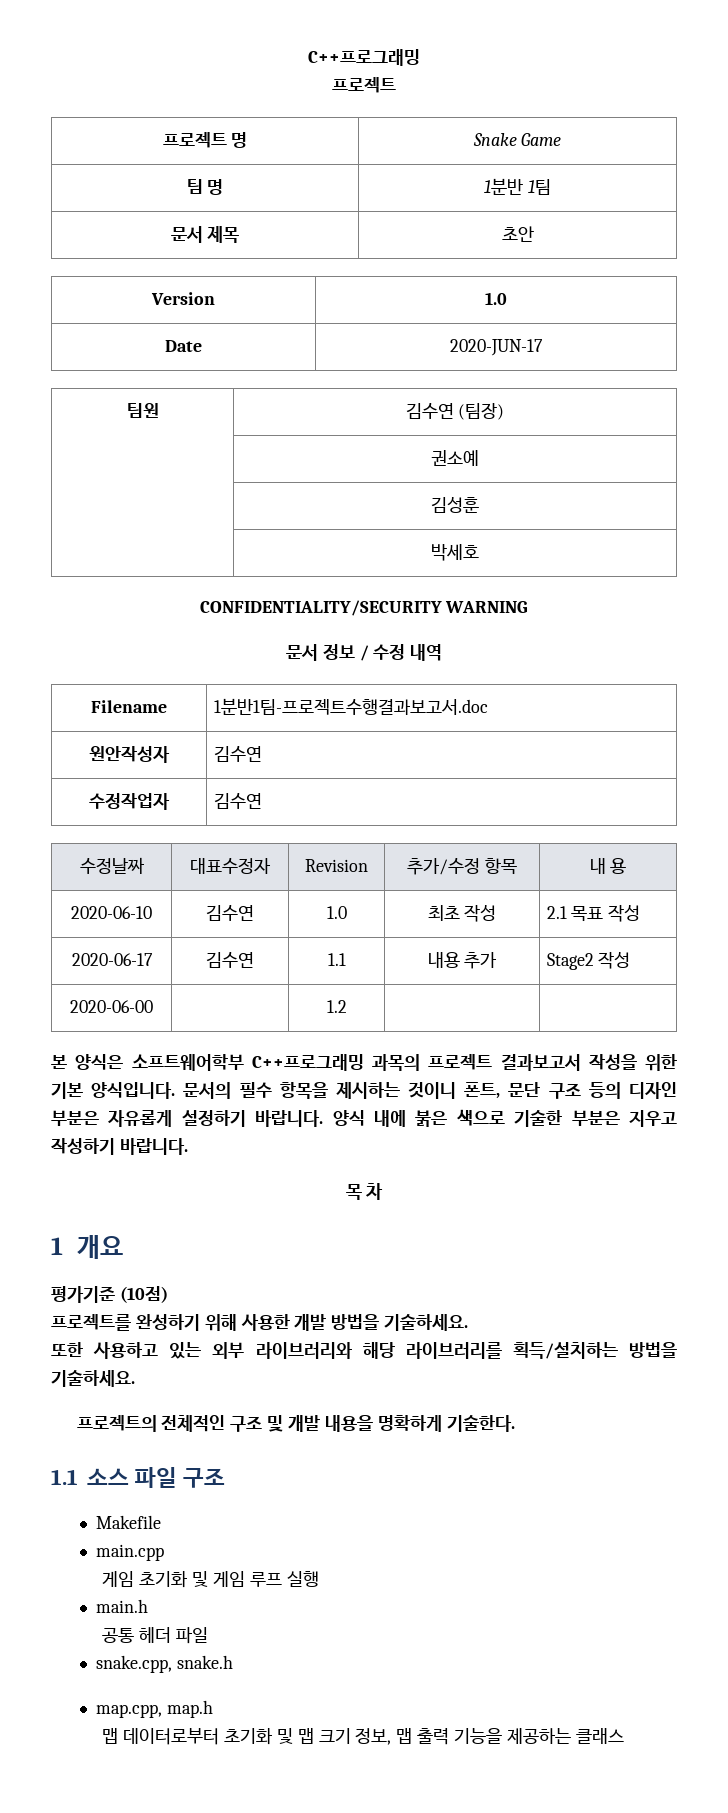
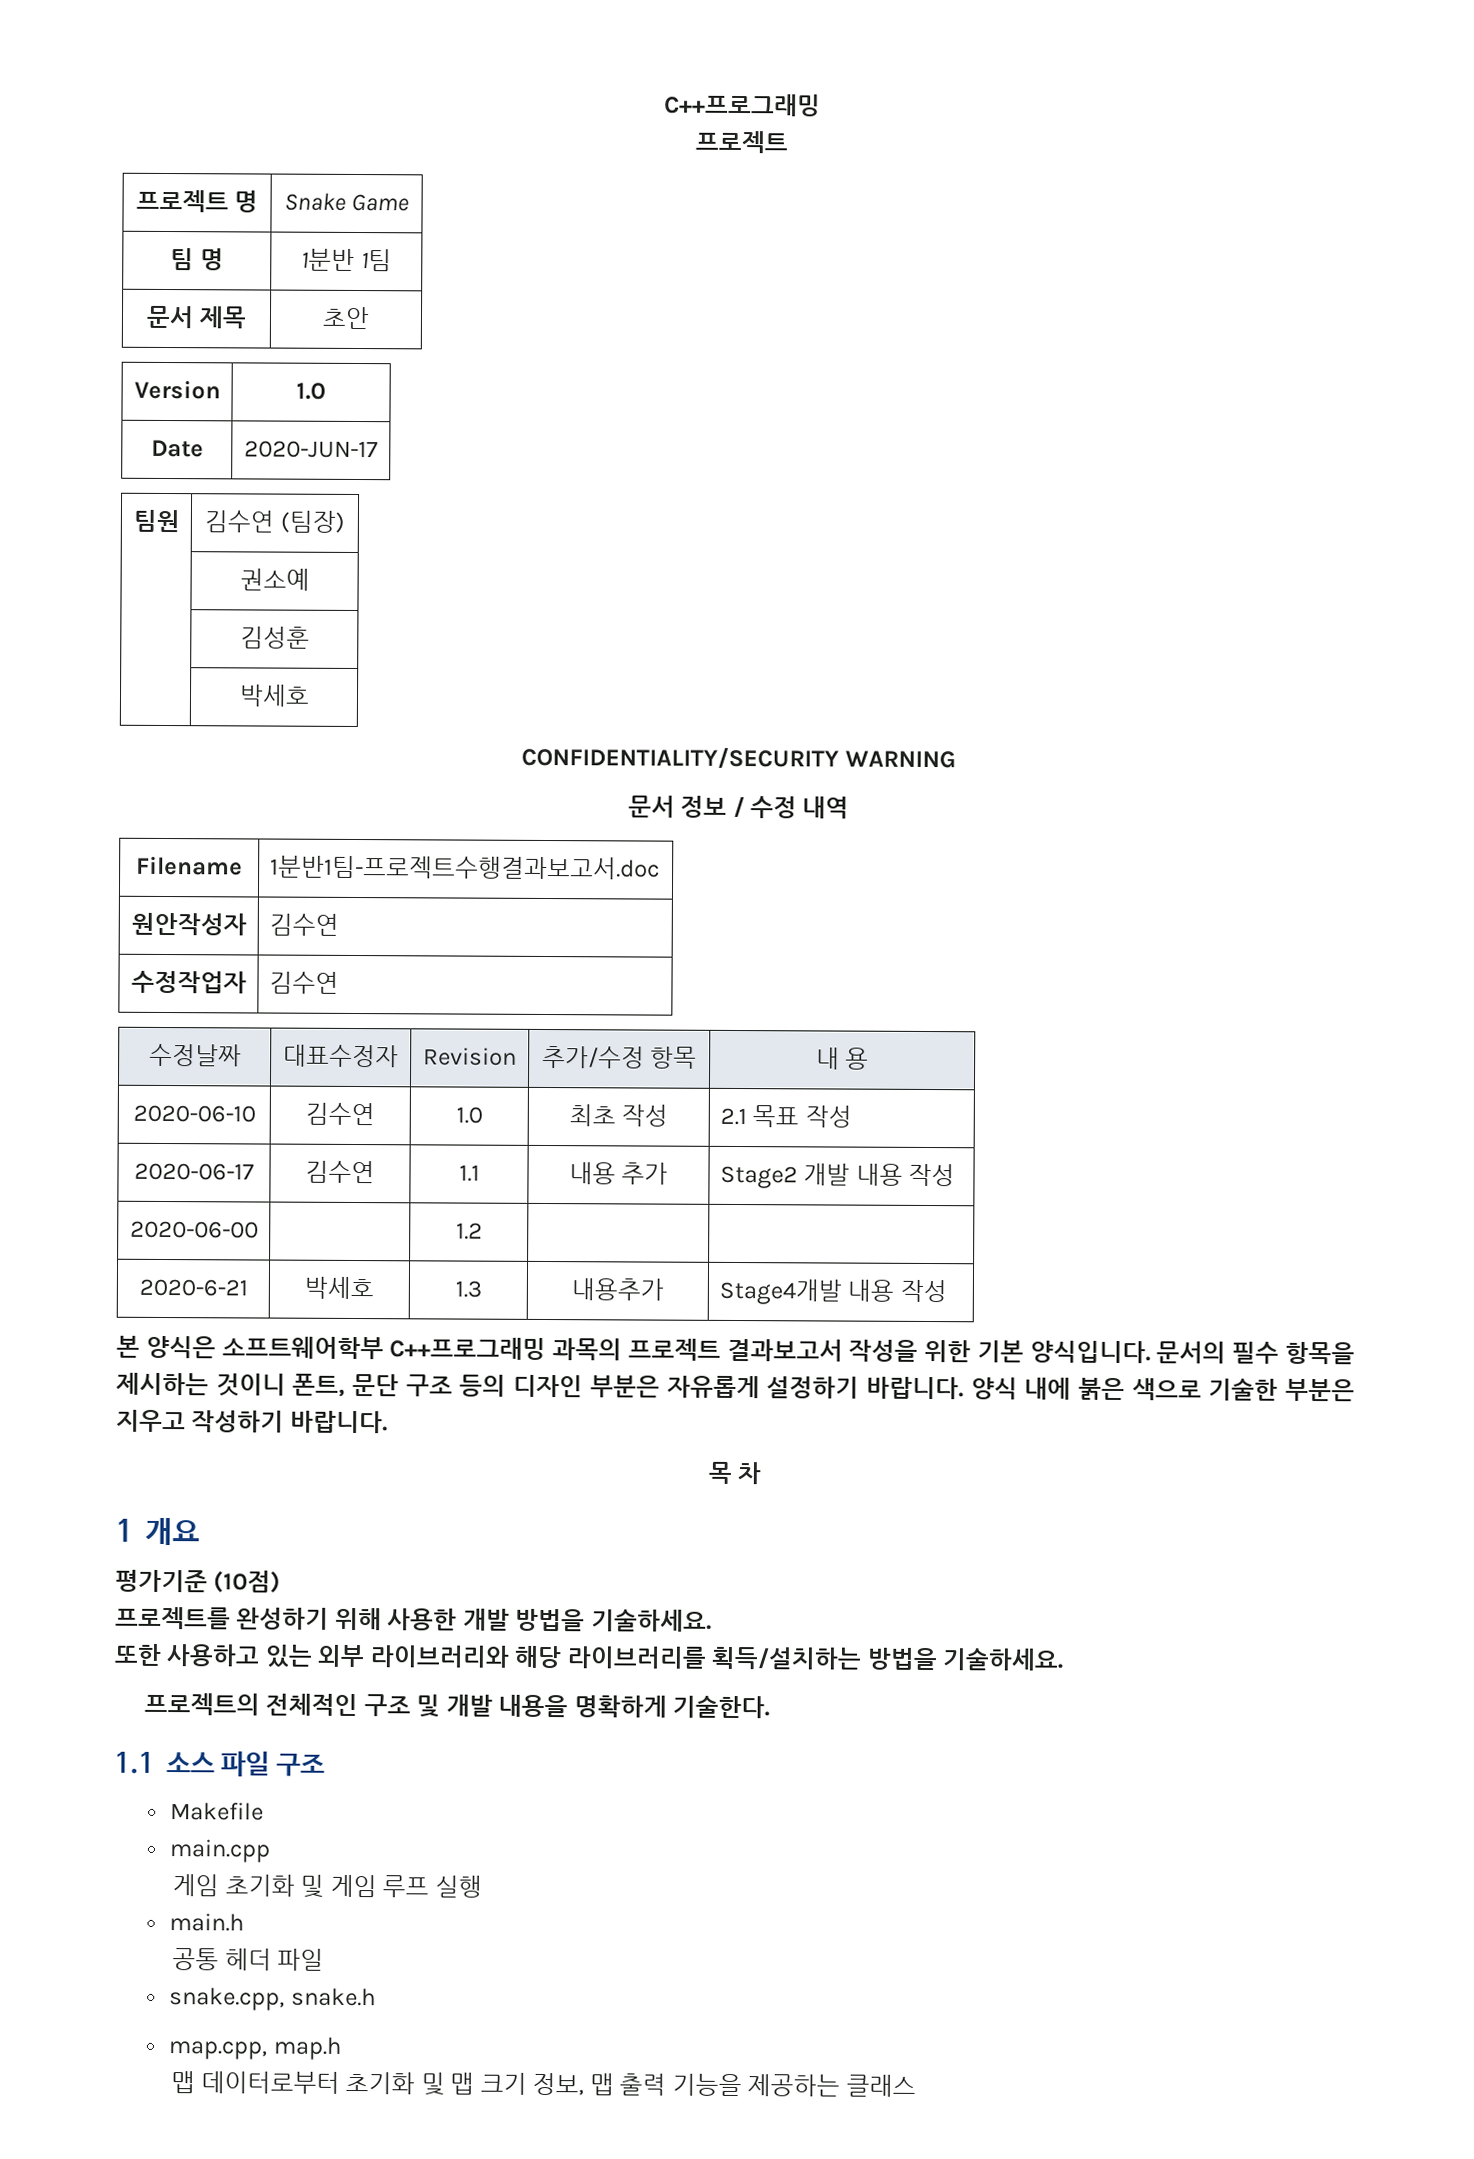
(594, 961) none -> [803,1163,903,1186] 개발 내용
(347, 1006) none -> [138,1278,248,1297] [304,1276,374,1300] [454,1280,482,1298] [571,1278,664,1301] [718,1278,947,1305] // 2020-6-21 | 박세호 | 1.3 | 내용추가 | Stage4개발 내용 작성

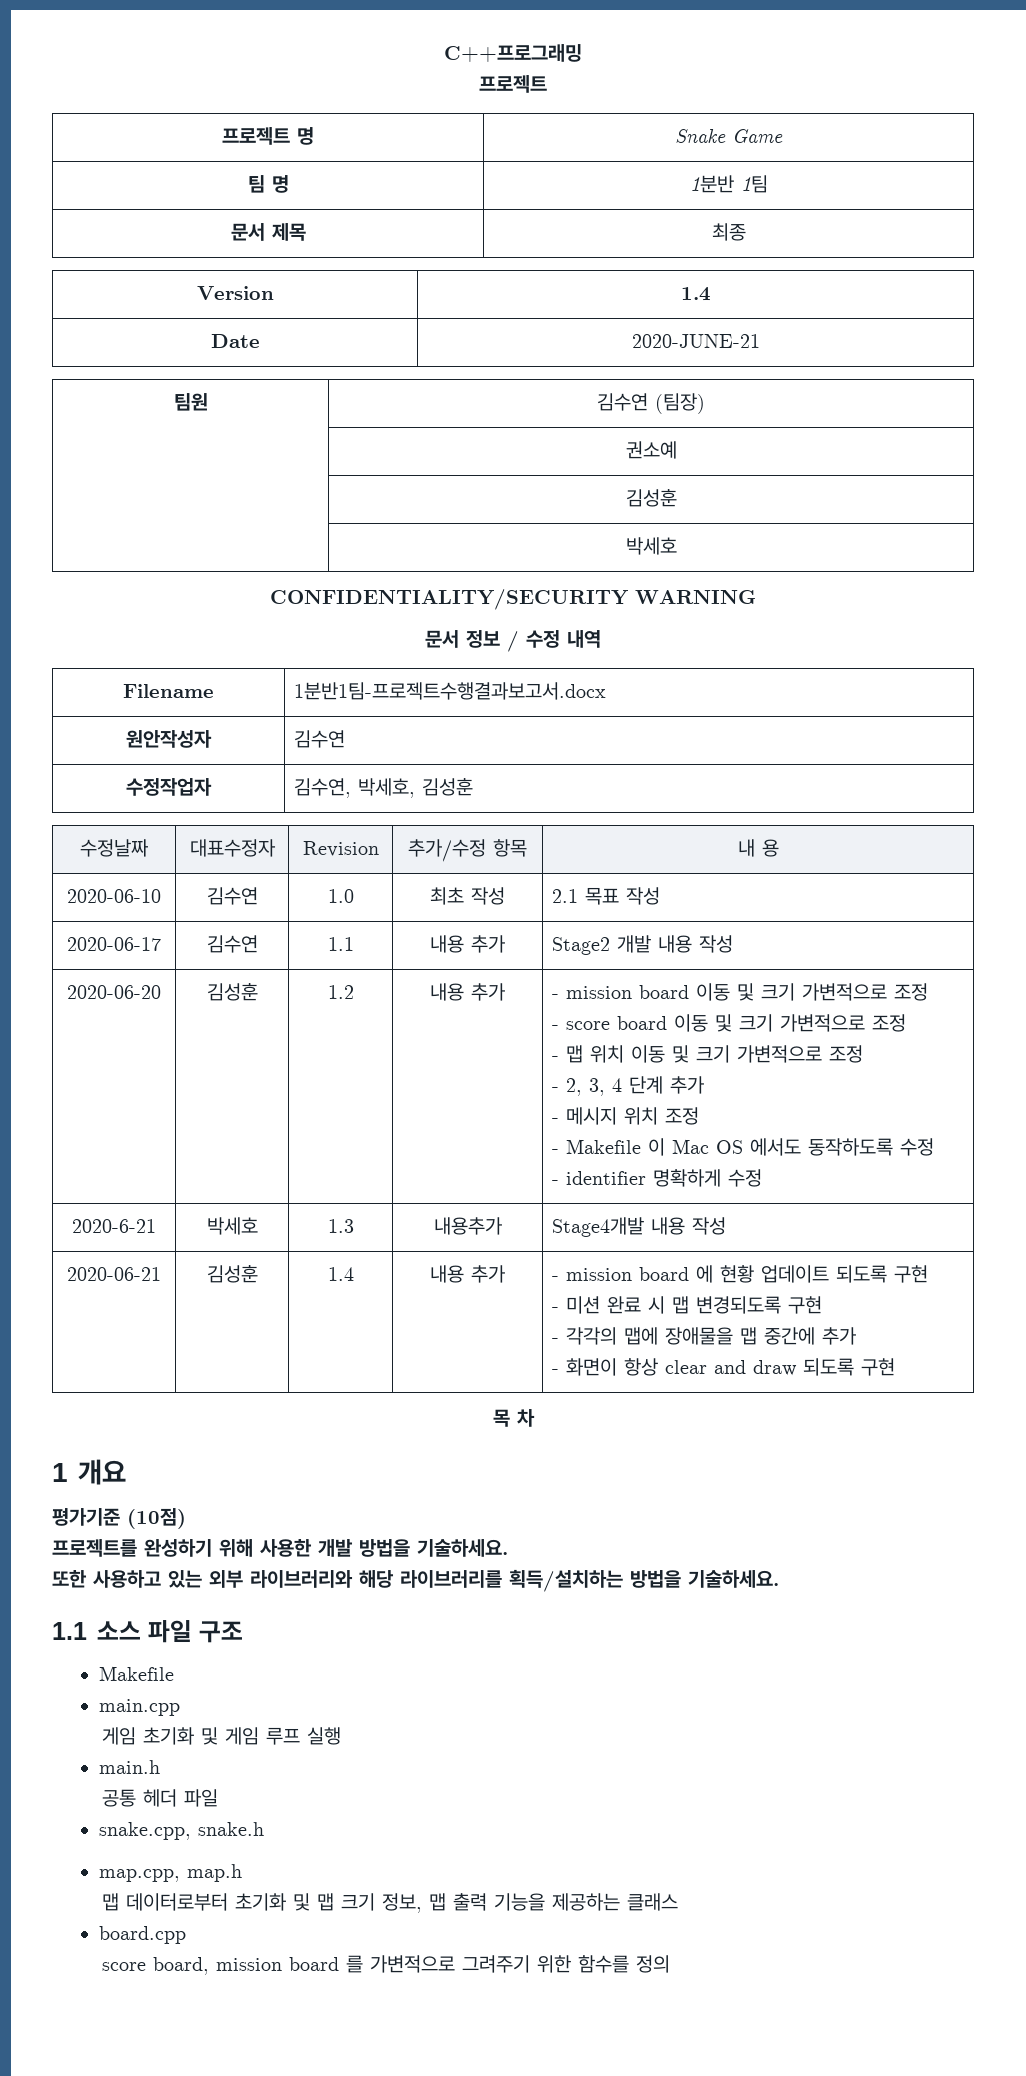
[322,306,370,330] 초안 -> [711,223,746,241] 최종
[296,382,326,400] 1.0 -> [680,287,711,301] 1.4
[244,440,378,459] 2020-JUN-17 -> [631,334,760,348] 2020-JUNE-21
[269,855,660,880] 1분반1팀-프로젝트수행결과보고서.doc -> [294,682,607,700] 1분반1팀-프로젝트수행결과보고서.docx
[268,971,339,994] 김수연 -> [294,778,474,798] 김수연, 박세호, 김성훈
[129,1220,259,1239] 2020-06-00 | -> [67,985,161,999] [206,983,258,1001] 2020-06-20 | 김성훈
(483, 1231) | -> [430,983,505,1001] [552,983,929,1001] [552,1014,907,1032] [552,1045,864,1063] [552,1076,705,1096] [552,1107,700,1125] [552,1138,935,1156] [552,1169,763,1187] 내용 추가 | - mission board 이동 및 크기 가변적으로 조정 // - score board 이동 및 크기 가변적으로 조정 // - 맵 위치 이동 및 크기 가변적으로 조정 // - 2, 3, 4 단계 추가 // - 메시지 위치 조정 // - Makefile 이 Mac OS 에서도 동작하도록 수정 // - identifier 명확하게 수정
[116,1335,1355,1365] [116,1372,1355,1402] [116,1409,388,1434] // 본 양식은 소프트웨어학부 C++프로그래밍 과목의 프로젝트 결과보고서 작성을 위한 기본 양식입니다. 문서의 필수 항목을 제시하는 것이니 폰트, 문단 구조 등의 디자인 부분은 자유롭게 설정하기 바랍니다. 양식 내에 붉은 색으로 기술한 부분은 지우고 작성하기 바랍니다. -> [67,1267,161,1281] [206,1265,258,1283] [327,1267,354,1281] [430,1265,505,1283] [552,1265,929,1283] [552,1296,823,1314] [552,1327,857,1345] [552,1358,896,1376] // 2020-06-21 | 김성훈 | 1.4 | 내용 추가 | - mission board 에 현황 업데이트 되도록 구현 // - 미션 완료 시 맵 변경되도록 구현 // - 각각의 맵에 장애물을 맵 중간에 추가 // - 화면이 항상 clear and draw 되도록 구현
[143,1692,771,1719] // 프로젝트의 전체적인 구조 및 개발 내용을 명확하게 기술한다. -> (779, 1579) none
(916, 2085) none -> [98,1926,186,1944] [101,1955,670,1975] // board.cpp // score board, mission board 를 가변적으로 그려주기 위한 함수를 정의

